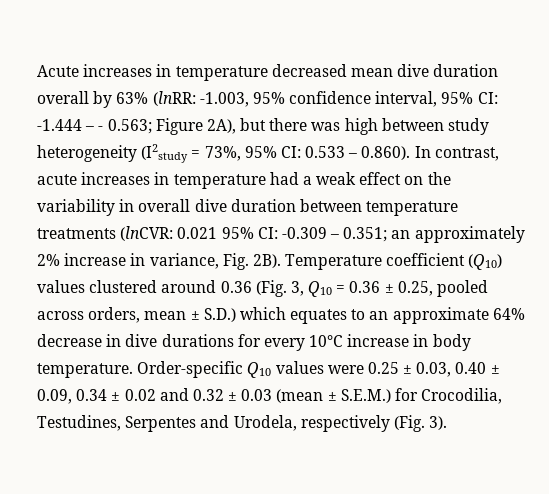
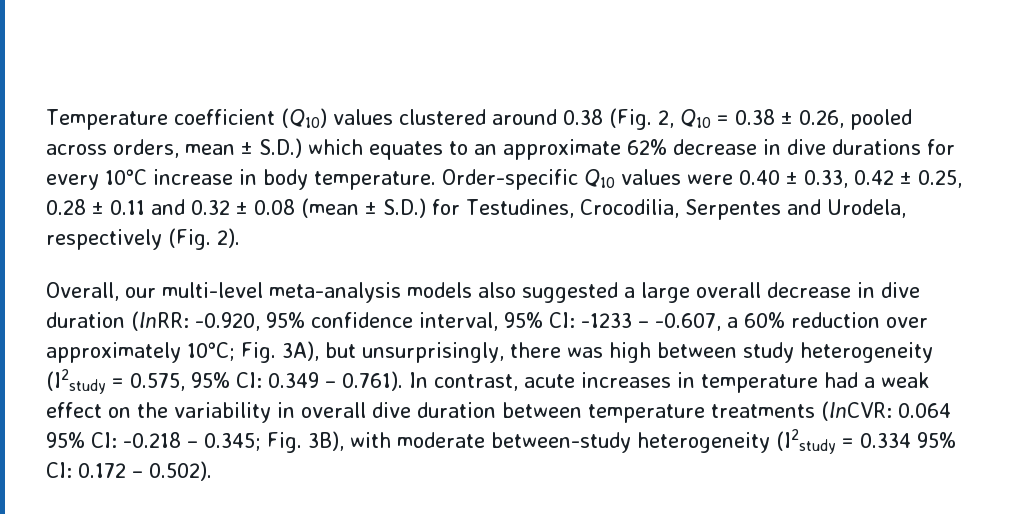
[37,64,499,81] [37,91,249,108] Acute increases in temperature decreased mean dive duration overall by 63% (lnRR: -1.003, -> [46,108,912,130] [46,138,955,160] [46,169,962,190] [46,198,906,220] [46,228,240,250] [46,282,920,303] [46,311,260,331] Temperature coefficient (Q10) values clustered around 0.38 (Fig. 2, Q10 = 0.38 ± 0.26, pooled across orders, mean ± S.D.) which equates to an approximate 62% decrease in dive durations for every 10°C increase in body temperature. Order-specific Q10 values were 0.40 ± 0.33, 0.42 ± 0.25, 0.28 ± 0.11 and 0.32 ± 0.08 (mean ± S.D.) for Testudines, Crocodilia, Serpentes and Urodela, respectively (Fig. 2). // Overall, our multi-level meta-analysis models also suggested a large overall decrease in dive duration (lnRR: -0.920,
[37,118,267,135] -1.444 – - 0.563; Figure 2A), but -> [581,312,928,331] [46,341,504,363] -1233 – -0.607, a 60% reduction over approximately 10°C; Fig. 3A), but unsurprisingly,
[204,146,411,161] 73%, 95% CI: 0.533 – 0.860). -> [130,371,403,391] 0.575, 95% CI: 0.349 – 0.761).
[177,226,525,243] [37,253,503,270] [37,280,489,297] [37,307,525,324] [37,334,471,351] [37,361,500,378] [37,388,503,404] [37,415,448,432] 0.021 95% CI: -0.309 – 0.351; an approximately 2% increase in variance, Fig. 2B). Temperature coefficient (Q10) values clustered around 0.36 (Fig. 3, Q10 = 0.36 ± 0.25, pooled across orders, mean ± S.D.) which equates to an approximate 64% decrease in dive durations for every 10°C increase in body temperature. Order-specific Q10 values were 0.25 ± 0.03, 0.40 ± 0.09, 0.34 ± 0.02 and 0.32 ± 0.03 (mean ± S.E.M.) for Crocodilia, Testudines, Serpentes and Urodela, respectively (Fig. 3). -> [898,403,951,418] [46,429,956,454] [46,461,212,481] 0.064 95% CI: -0.218 – 0.345; Fig. 3B), with moderate between-study heterogeneity (I2study = 0.334 95% CI: 0.172 – 0.502).

